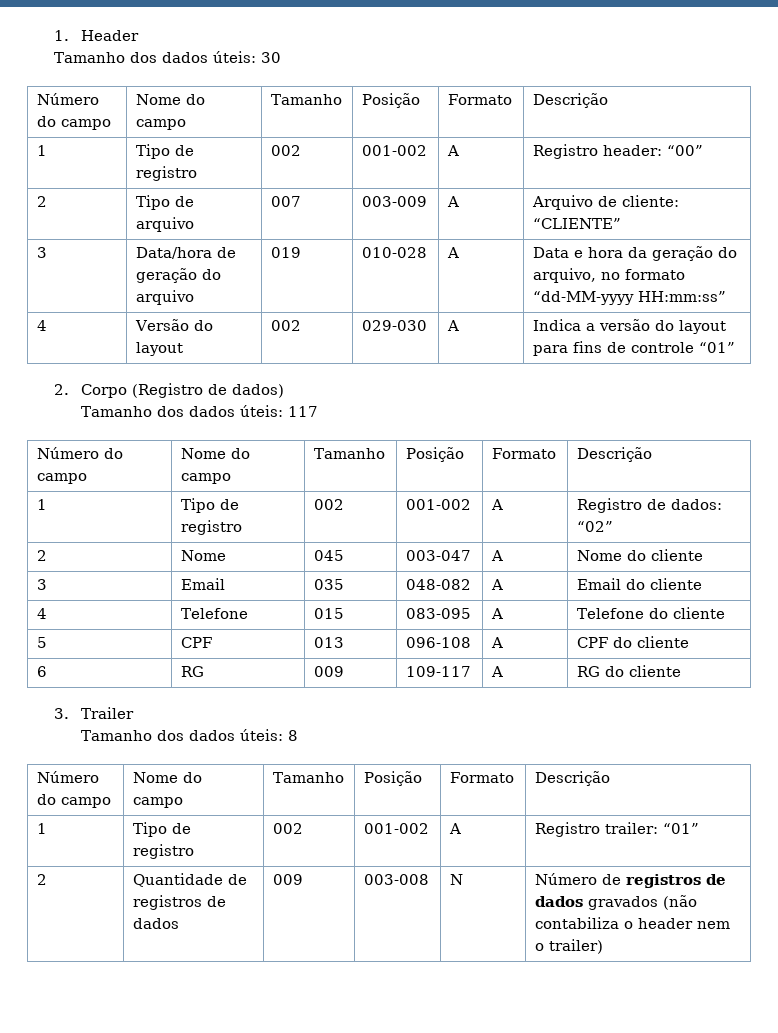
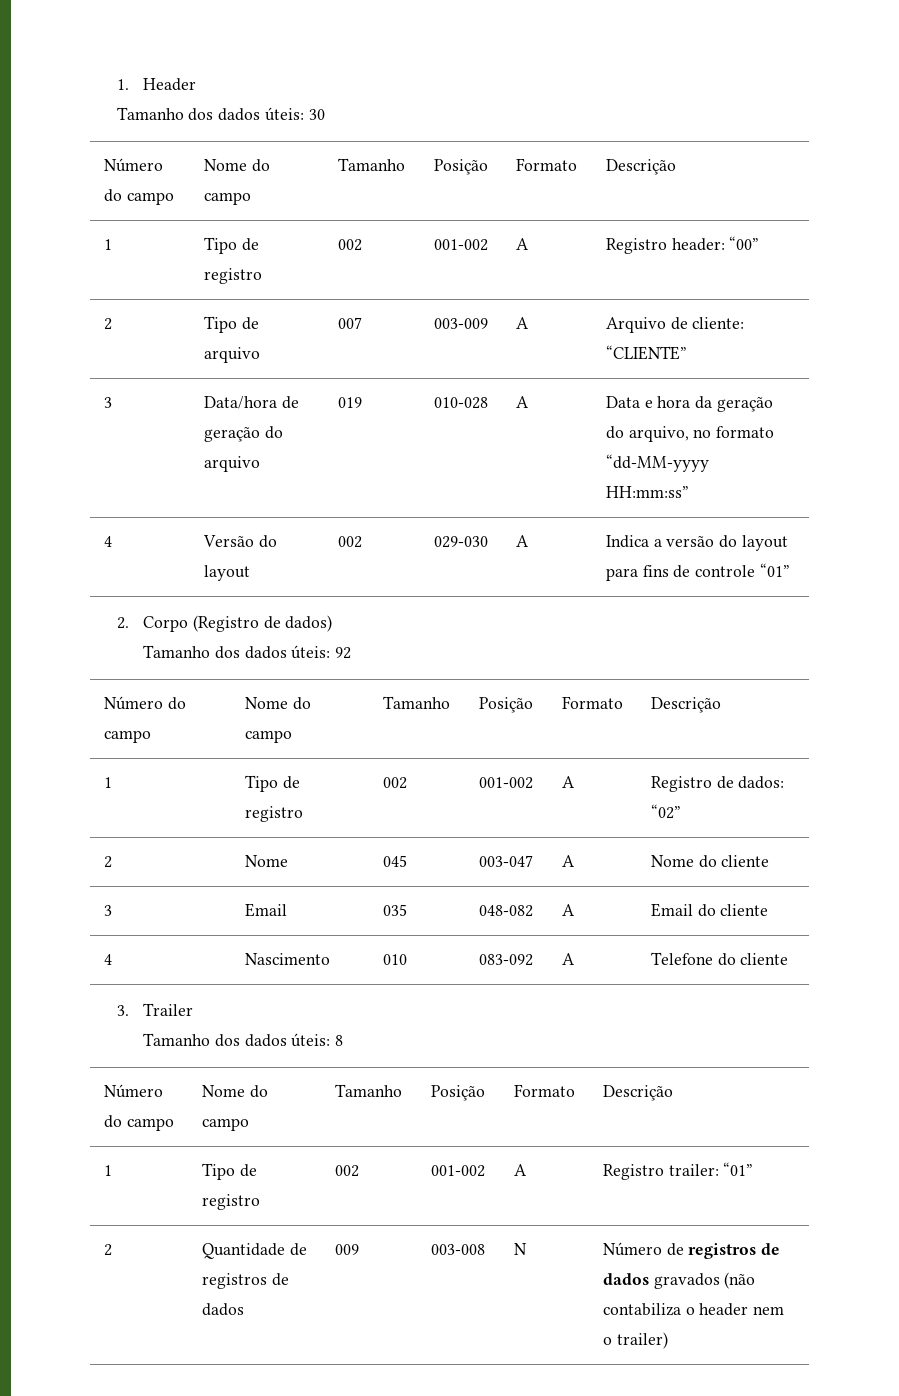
[288,406,319,417] 117 -> [335,647,352,659] 92
[180,608,248,619] [313,608,344,619] [405,608,471,619] Telefone | 015 | 083-095 -> [244,953,330,965] [382,954,407,965] [478,954,533,966] Nascimento | 010 | 083-092
[36,637,47,648] [180,637,212,648] [313,637,344,648] [405,637,471,648] [490,637,503,648] [576,636,689,648] [36,666,47,677] [180,666,204,677] [313,666,344,677] [405,666,471,677] [490,666,503,677] [576,665,681,677] // 5 | CPF | 013 | 096-108 | A | CPF do cliente // 6 | RG | 009 | 109-117 | A | RG do cliente -> (789, 959) none

